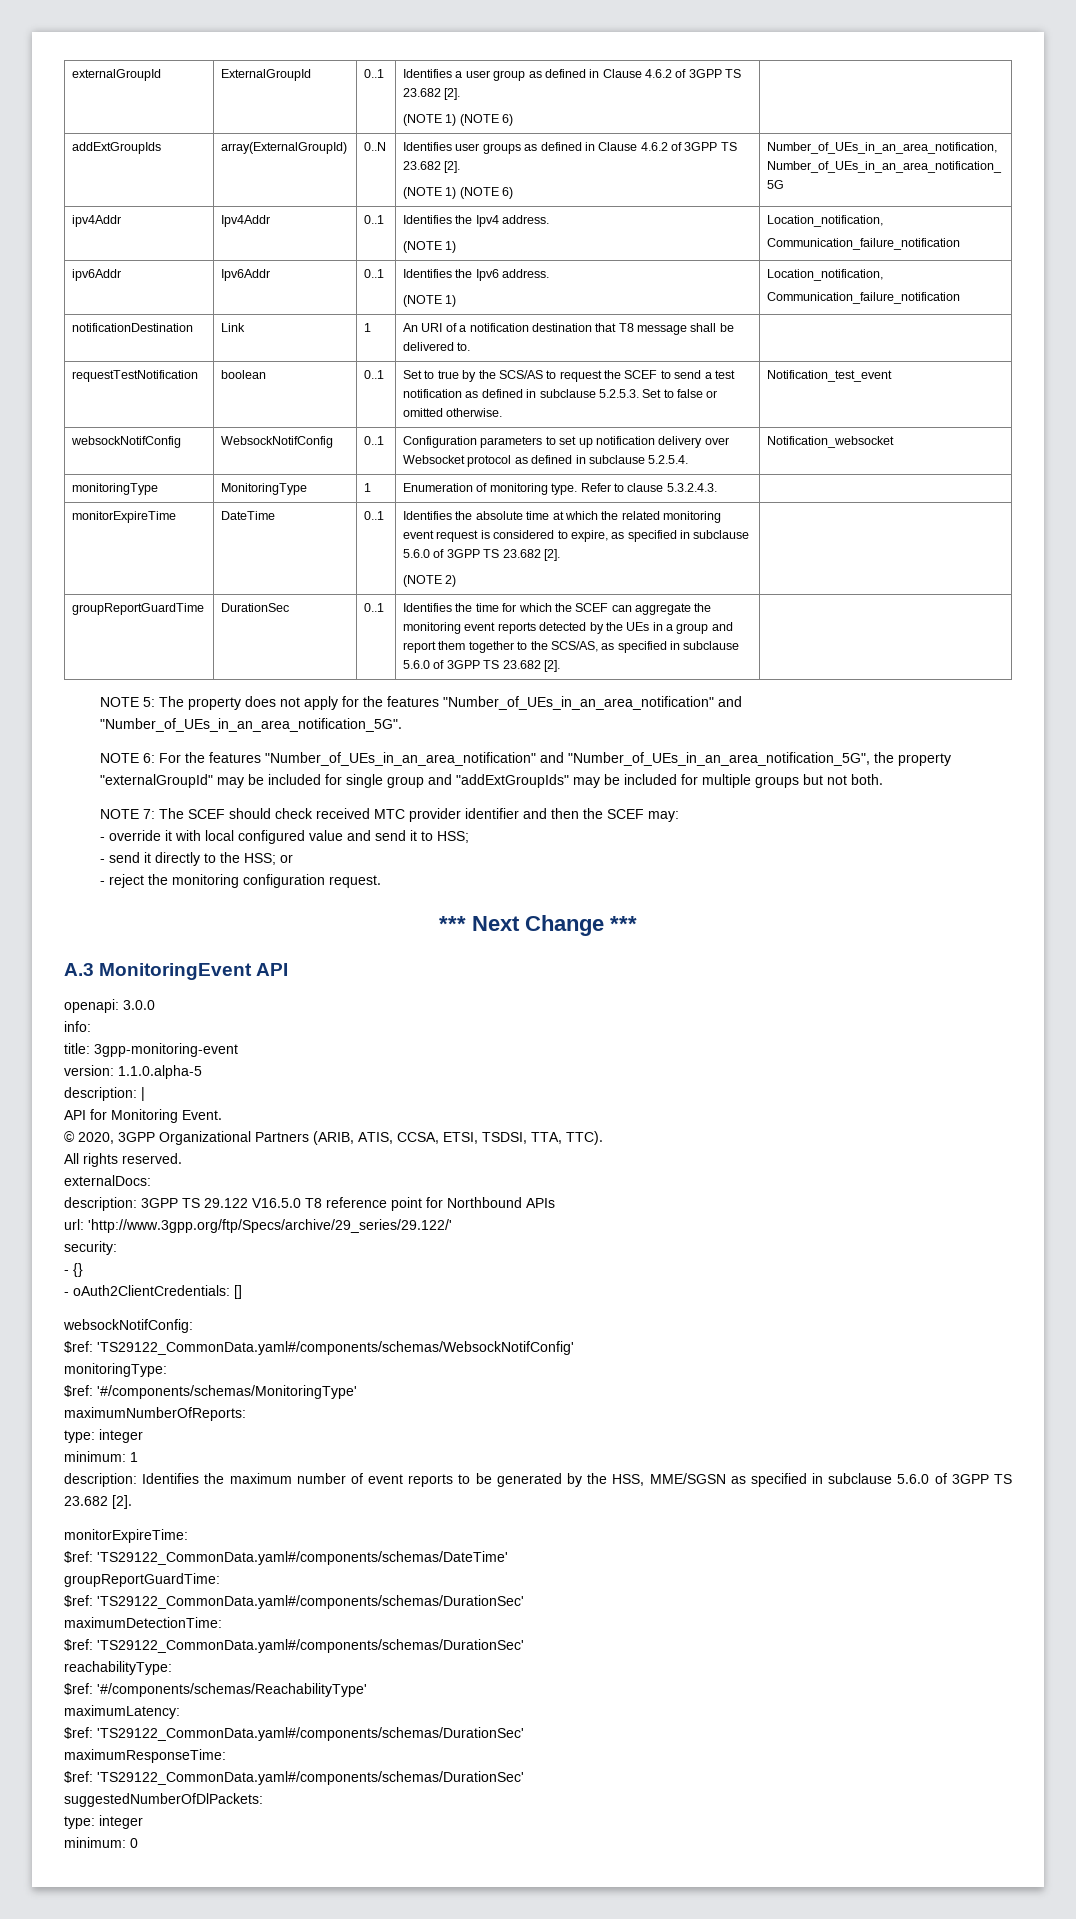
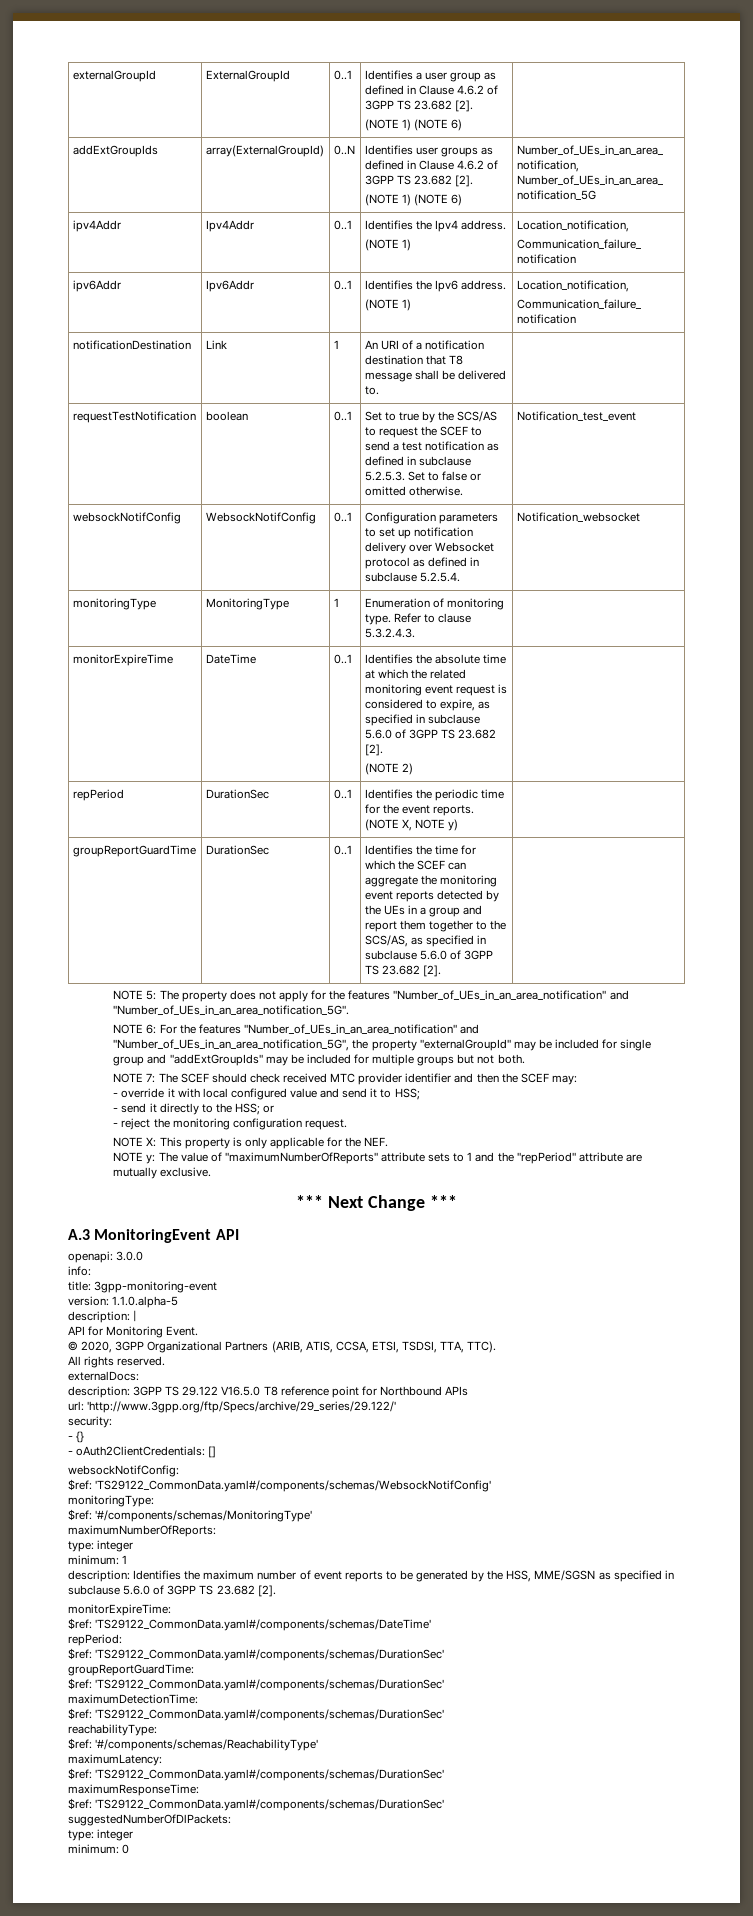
(457, 581) none -> [72,789,124,801] [205,789,269,799] [333,789,352,799] [364,789,504,801] [364,804,474,816] [364,819,458,831] // repPeriod | DurationSec | 0..1 | Identifies the periodic time for the event reports. (NOTE X, NOTE y) |
(382, 881) none -> [113,1137,389,1149] [113,1152,642,1164] [113,1167,212,1179] // NOTE X: This property is only applicable for the NEF. // NOTE y: The value of "maximumNumberOfReports" attribute sets to 1 and the "repPeriod" attribute are mutually exclusive.
(508, 1558) none -> [68,1634,122,1646] [68,1648,445,1661] // repPeriod: // $ref: 'TS29122_CommonData.yaml#/components/schemas/DurationSec'

